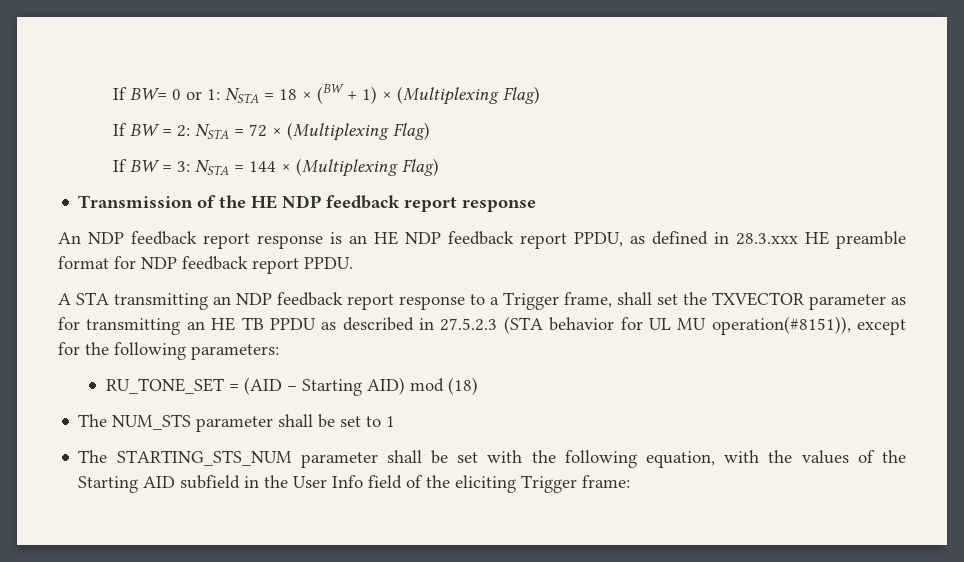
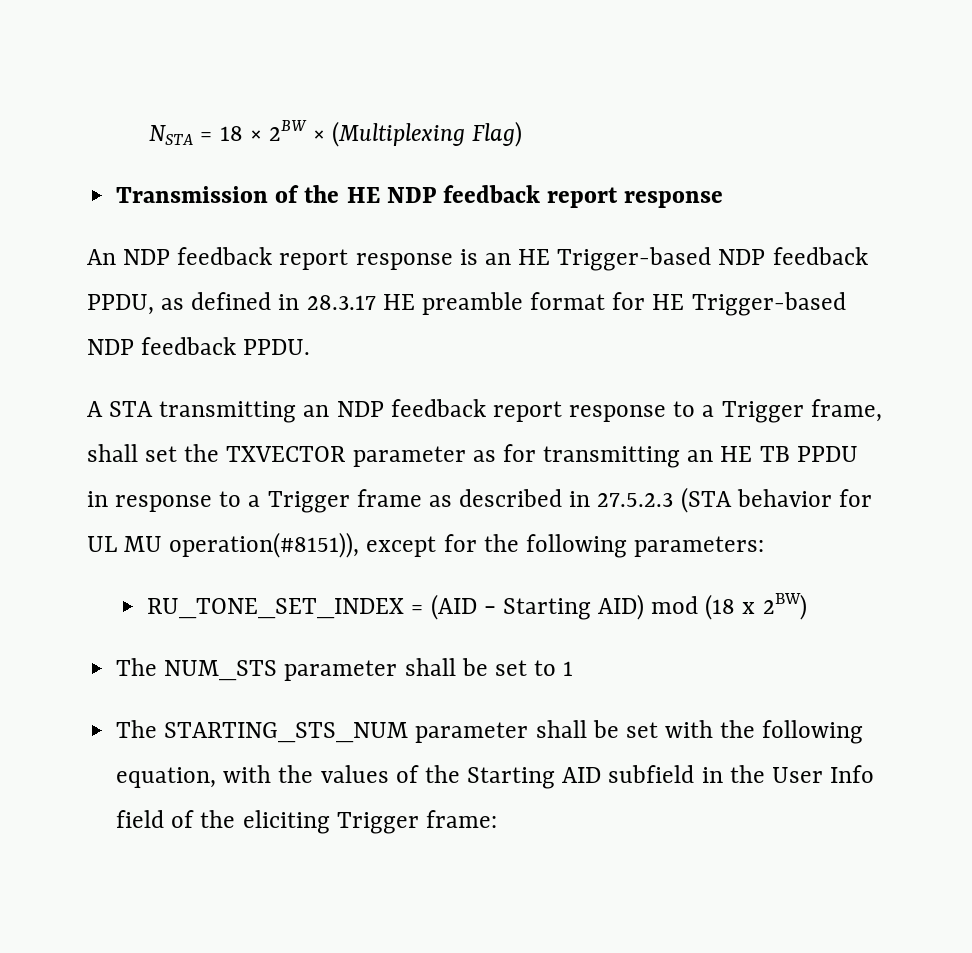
[112,84,540,105] [112,122,430,141] [112,159,276,175] If BW= 0 or 1: NSTA = 18 × (BW + 1) × (Multiplexing Flag) // If BW = 2: NSTA = 72 × (Multiplexing Flag) // If BW = 3: NSTA = 144 -> [149,120,307,145] NSTA = 18 × 2BW
[405,231,567,249] NDP feedback report -> [557,247,868,271] Trigger-based NDP feedback
[736,233,798,245] 28.3.xxx -> [306,295,376,310] 28.3.17
[141,256,299,274] NDP feedback report -> [652,292,846,316] [87,337,237,355] HE Trigger-based NDP feedback
(316, 324) none -> [87,489,422,513] in response to a Trigger frame
[105,378,224,394] RU_TONE_SET -> [147,598,405,619] RU_TONE_SET_INDEX
[447,377,478,395] (18) -> [705,593,807,620] (18 x 2BW)

